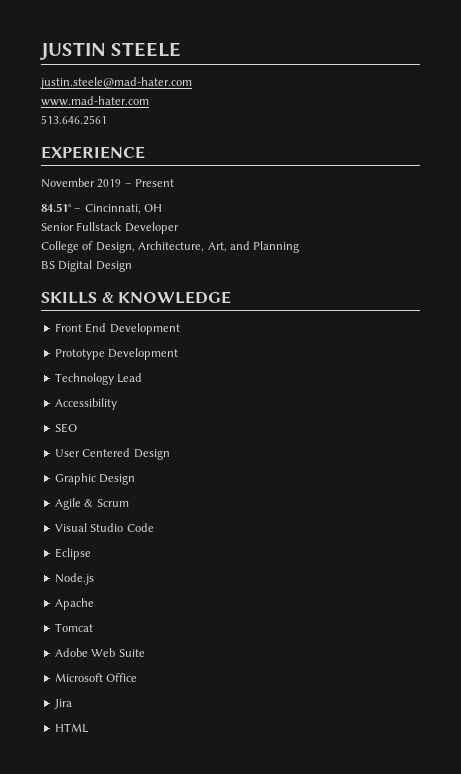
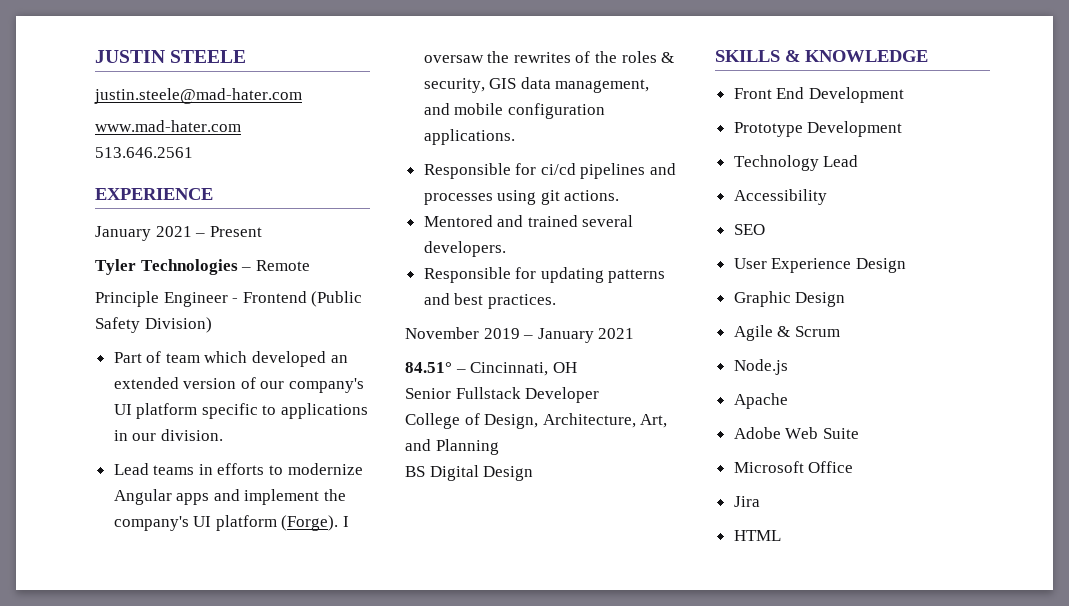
(145, 152) none -> [95,226,262,241] [95,259,310,275] [95,291,363,307] [95,317,212,333] [113,351,348,367] [113,377,365,393] [113,403,369,419] [113,429,223,441] [113,463,363,475] [113,489,347,505] [113,515,350,531] [423,51,675,63] [423,77,650,93] [423,103,605,119] [423,129,515,145] [423,163,677,179] [423,190,620,205] [423,215,634,227] [423,241,506,257] [423,267,666,283] [423,293,556,309] // January 2021 – Present // Tyler Technologies – Remote // Principle Engineer - Frontend (Public Safety Division) // Part of team which developed an extended version of our company's UI platform specific to applications in our division. // Lead teams in efforts to modernize Angular apps and implement the company's UI platform (Forge). I oversaw the rewrites of the roles & security, GIS data management, and mobile configuration applications. // Responsible for ci/cd pipelines and processes using git actions. // Mentored and trained several developers. // Responsible for updating patterns and best practices.
[135,179,175,187] Present -> [537,328,635,343] January 2021
[82,448,131,457] Centered -> [771,258,852,273] Experience
[54,523,154,532] [54,548,91,560] // Visual Studio Code // Eclipse -> (840, 331) none
[54,623,93,632] // Tomcat -> (788, 401) none

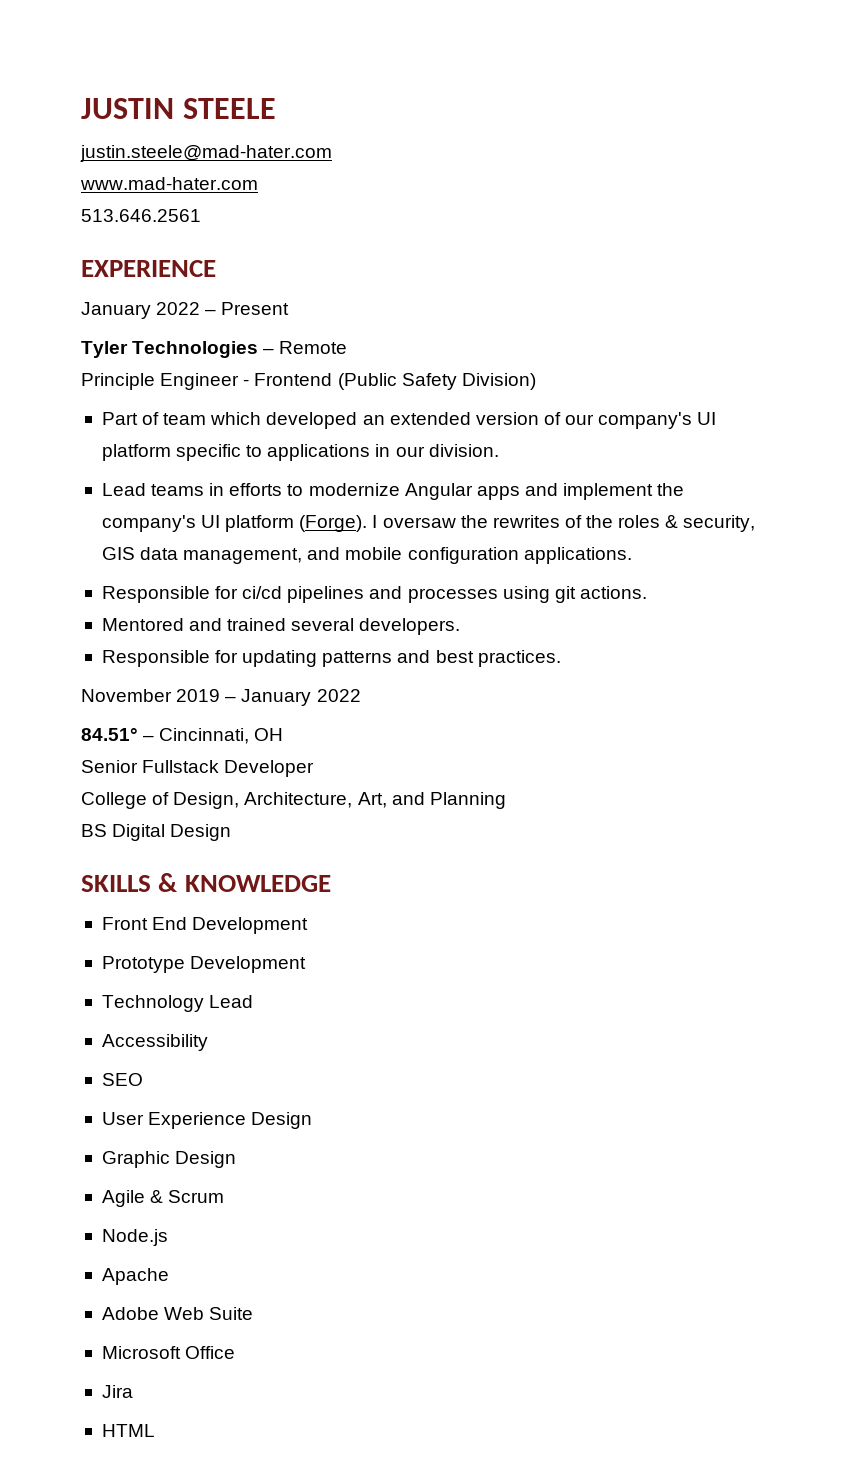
[155,226,192,237] 2021 -> [156,302,201,315] 2022
[598,328,635,339] 2021 -> [316,689,361,702] 2022

